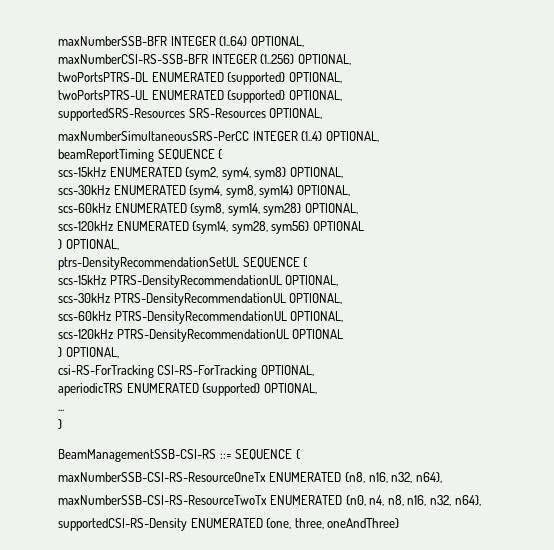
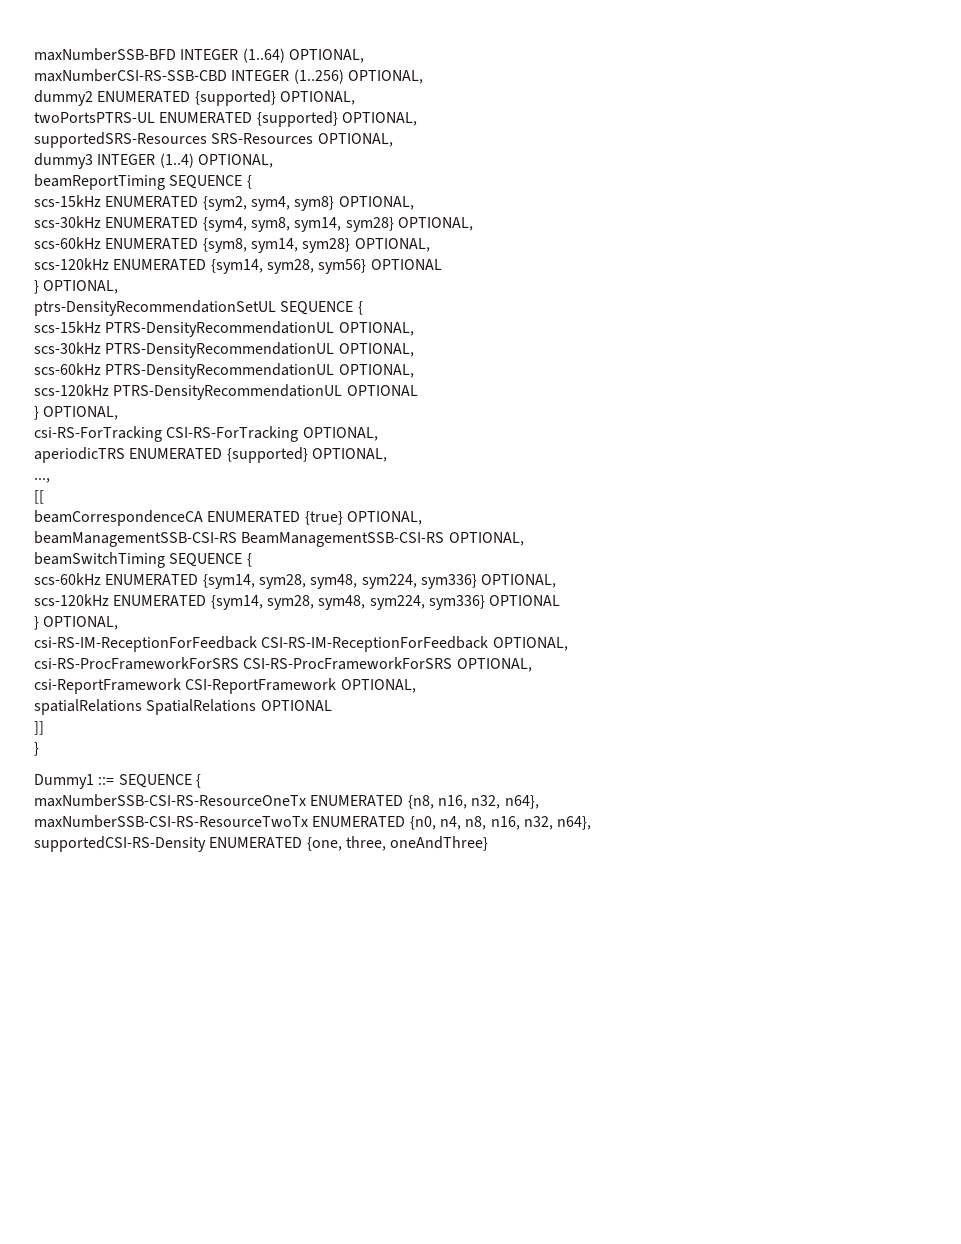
[58,36,167,46] maxNumberSSB-BFR -> [34,48,176,61] maxNumberSSB-BFD
[58,54,208,64] maxNumberCSI-RS-SSB-BFR -> [34,69,227,82] maxNumberCSI-RS-SSB-CBD
[58,72,148,82] twoPortsPTRS-DL -> [34,90,93,106] dummy2
[58,131,249,141] maxNumberSimultaneousSRS-PerCC -> [34,153,93,169] dummy3
[259,185,294,198] sym14} -> [294,217,394,232] sym14, sym28}
[58,409,64,411] ... -> [34,477,50,483] [34,490,44,504] [34,510,422,526] [34,531,524,547] [34,552,252,568] [34,573,557,589] [34,594,561,610] [34,616,119,630] [34,636,568,652] [34,657,532,672] [34,678,416,694] [34,699,332,715] [34,721,44,735] ..., // [[ // beamCorrespondenceCA ENUMERATED {true} OPTIONAL, // beamManagementSSB-CSI-RS BeamManagementSSB-CSI-RS OPTIONAL, // beamSwitchTiming SEQUENCE { // scs-60kHz ENUMERATED {sym14, sym28, sym48, sym224, sym336} OPTIONAL, // scs-120kHz ENUMERATED {sym14, sym28, sym48, sym224, sym336} OPTIONAL // } OPTIONAL, // csi-RS-IM-ReceptionForFeedback CSI-RS-IM-ReceptionForFeedback OPTIONAL, // csi-RS-ProcFrameworkForSRS CSI-RS-ProcFrameworkForSRS OPTIONAL, // csi-ReportFramework CSI-ReportFramework OPTIONAL, // spatialRelations SpatialRelations OPTIONAL // ]]
[58,449,216,462] BeamManagementSSB-CSI-RS -> [34,774,94,789] Dummy1

